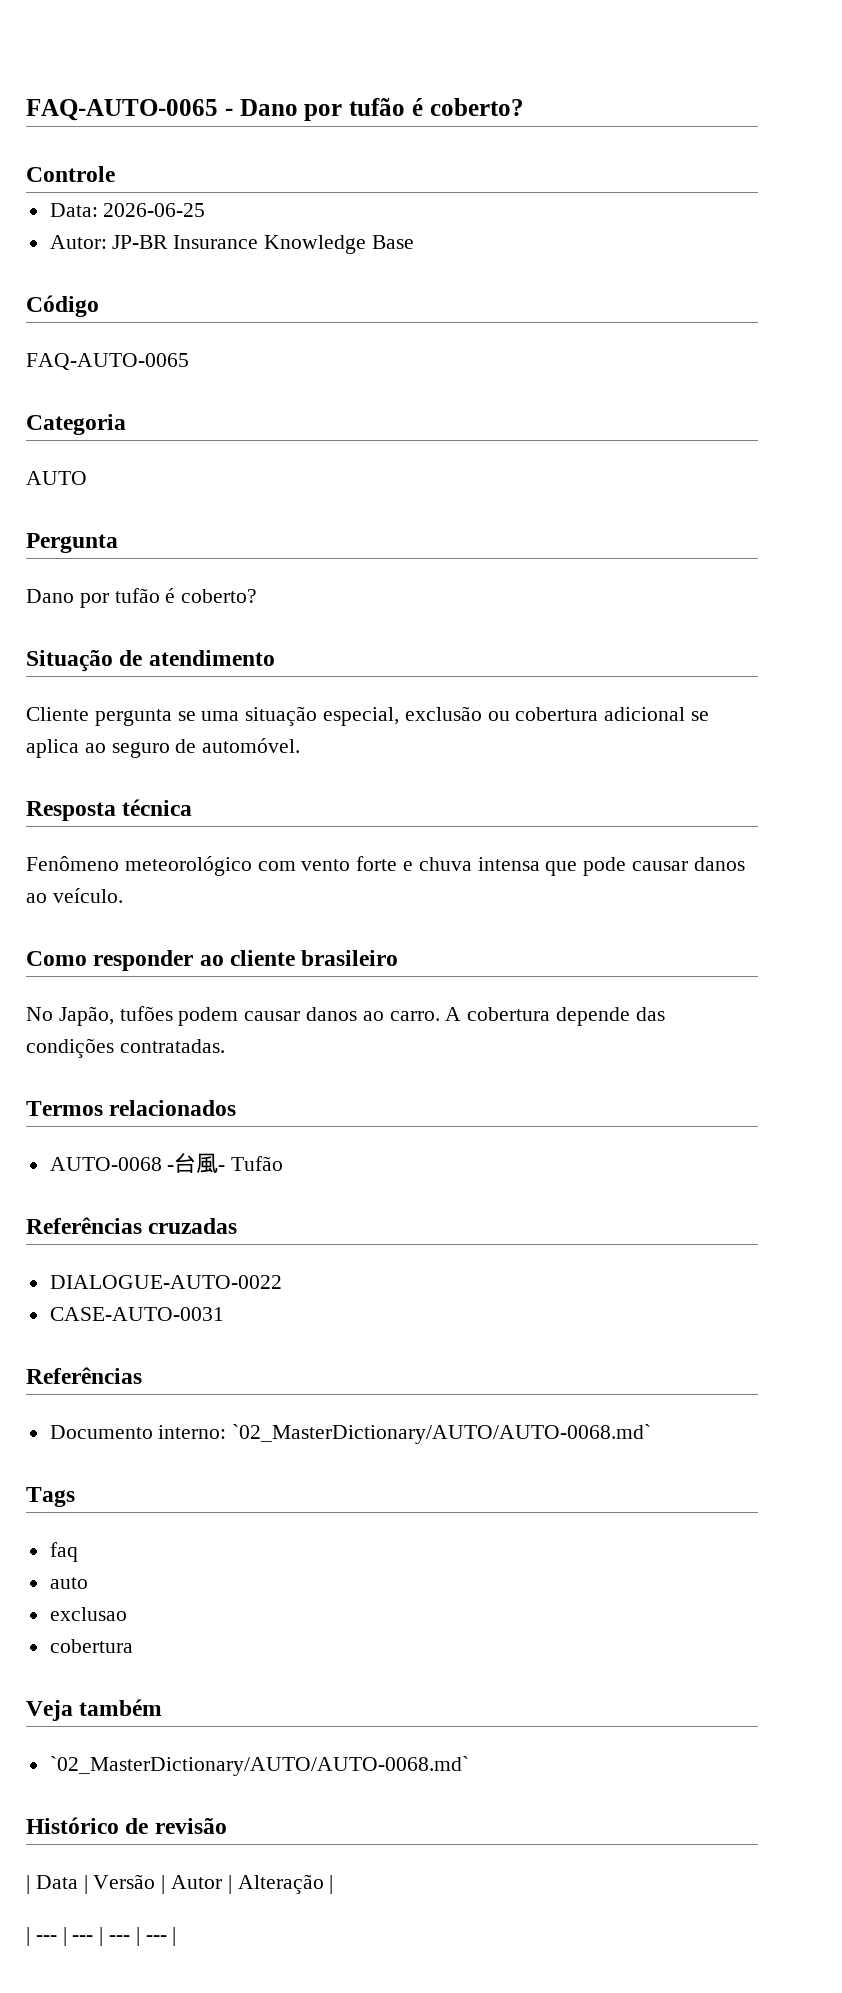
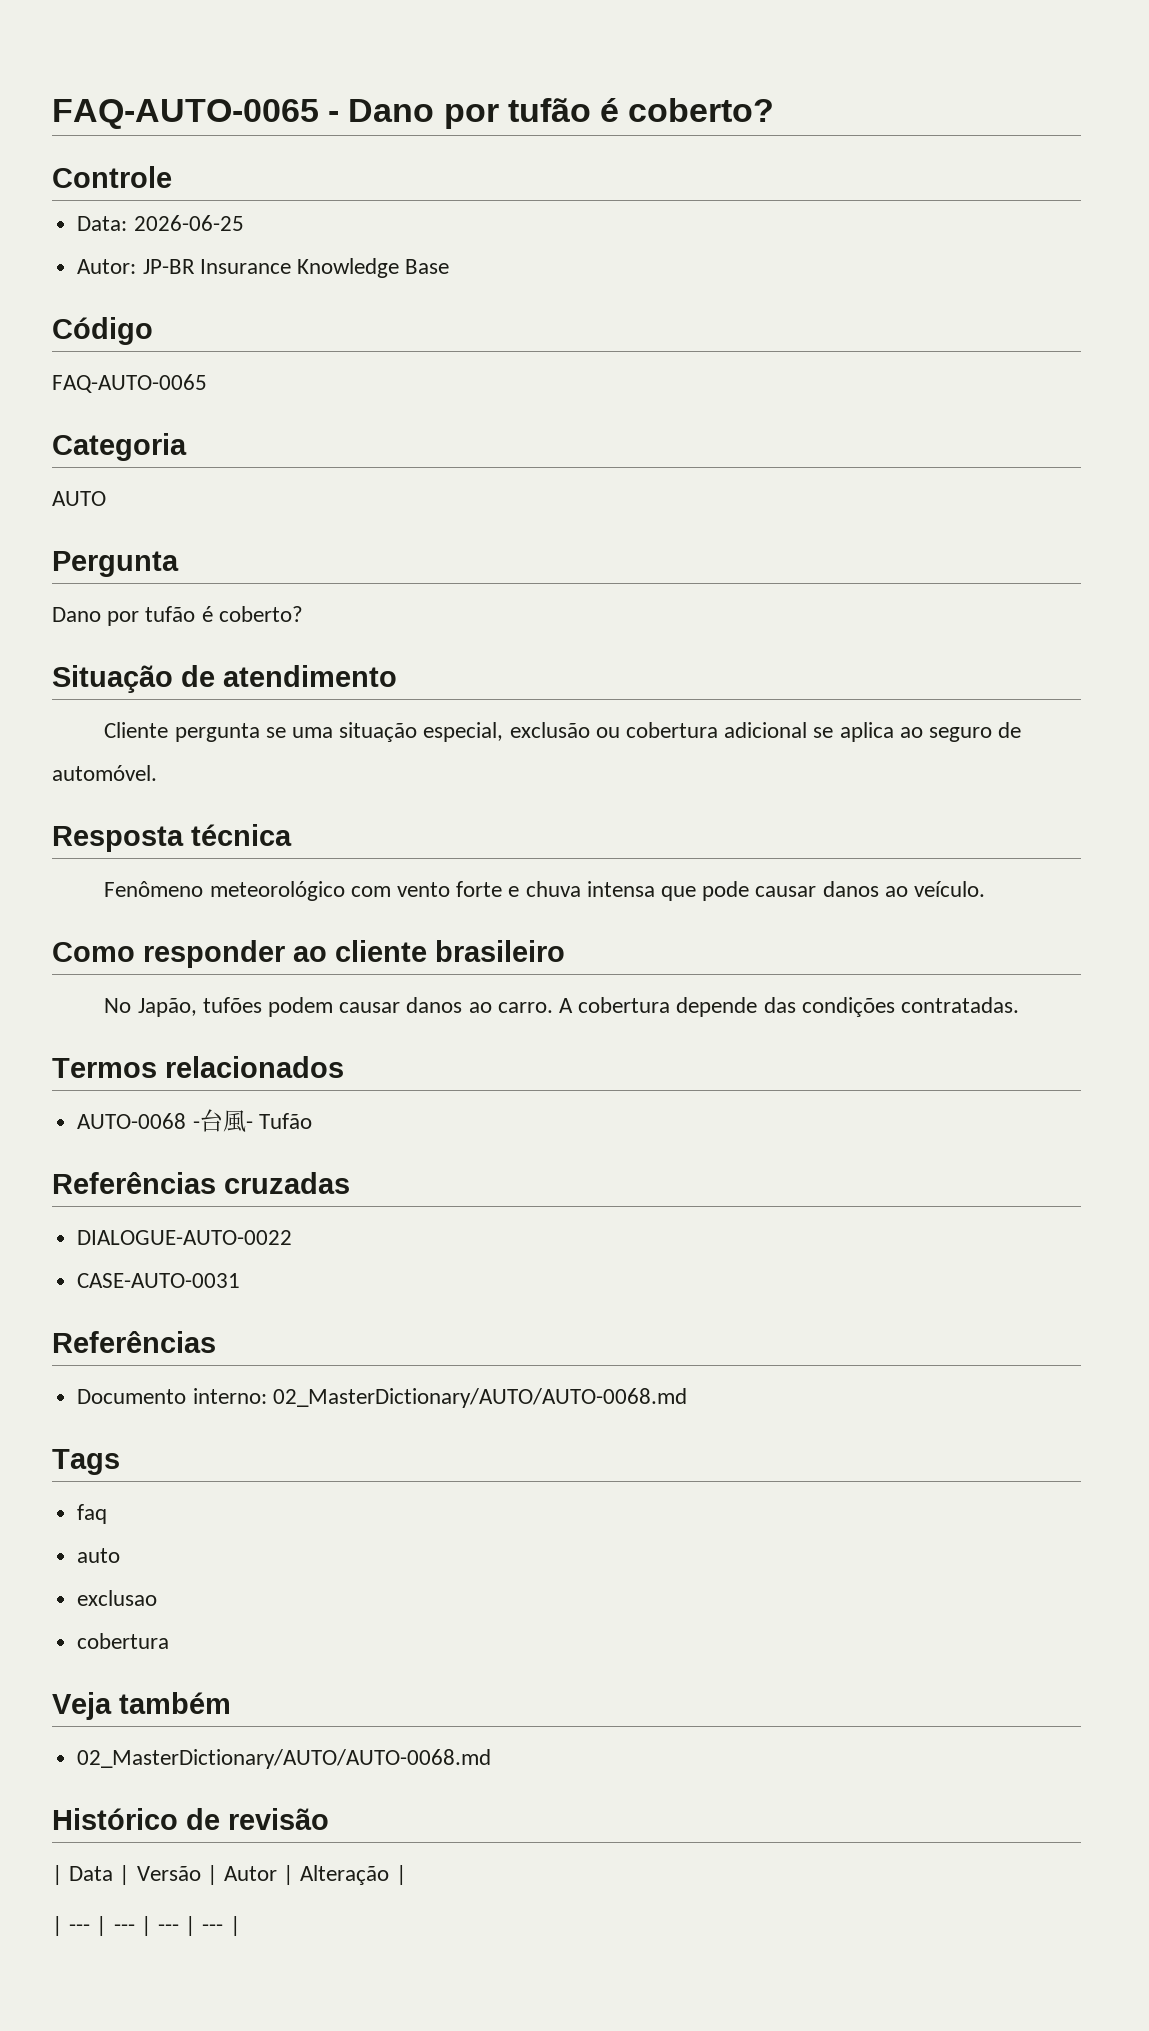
[232,1424,652,1444] `02_MasterDictionary/AUTO/AUTO-0068.md` -> [272,1388,687,1408] 02_MasterDictionary/AUTO/AUTO-0068.md
[49,1756,469,1776] `02_MasterDictionary/AUTO/AUTO-0068.md` -> [77,1749,492,1769] 02_MasterDictionary/AUTO/AUTO-0068.md

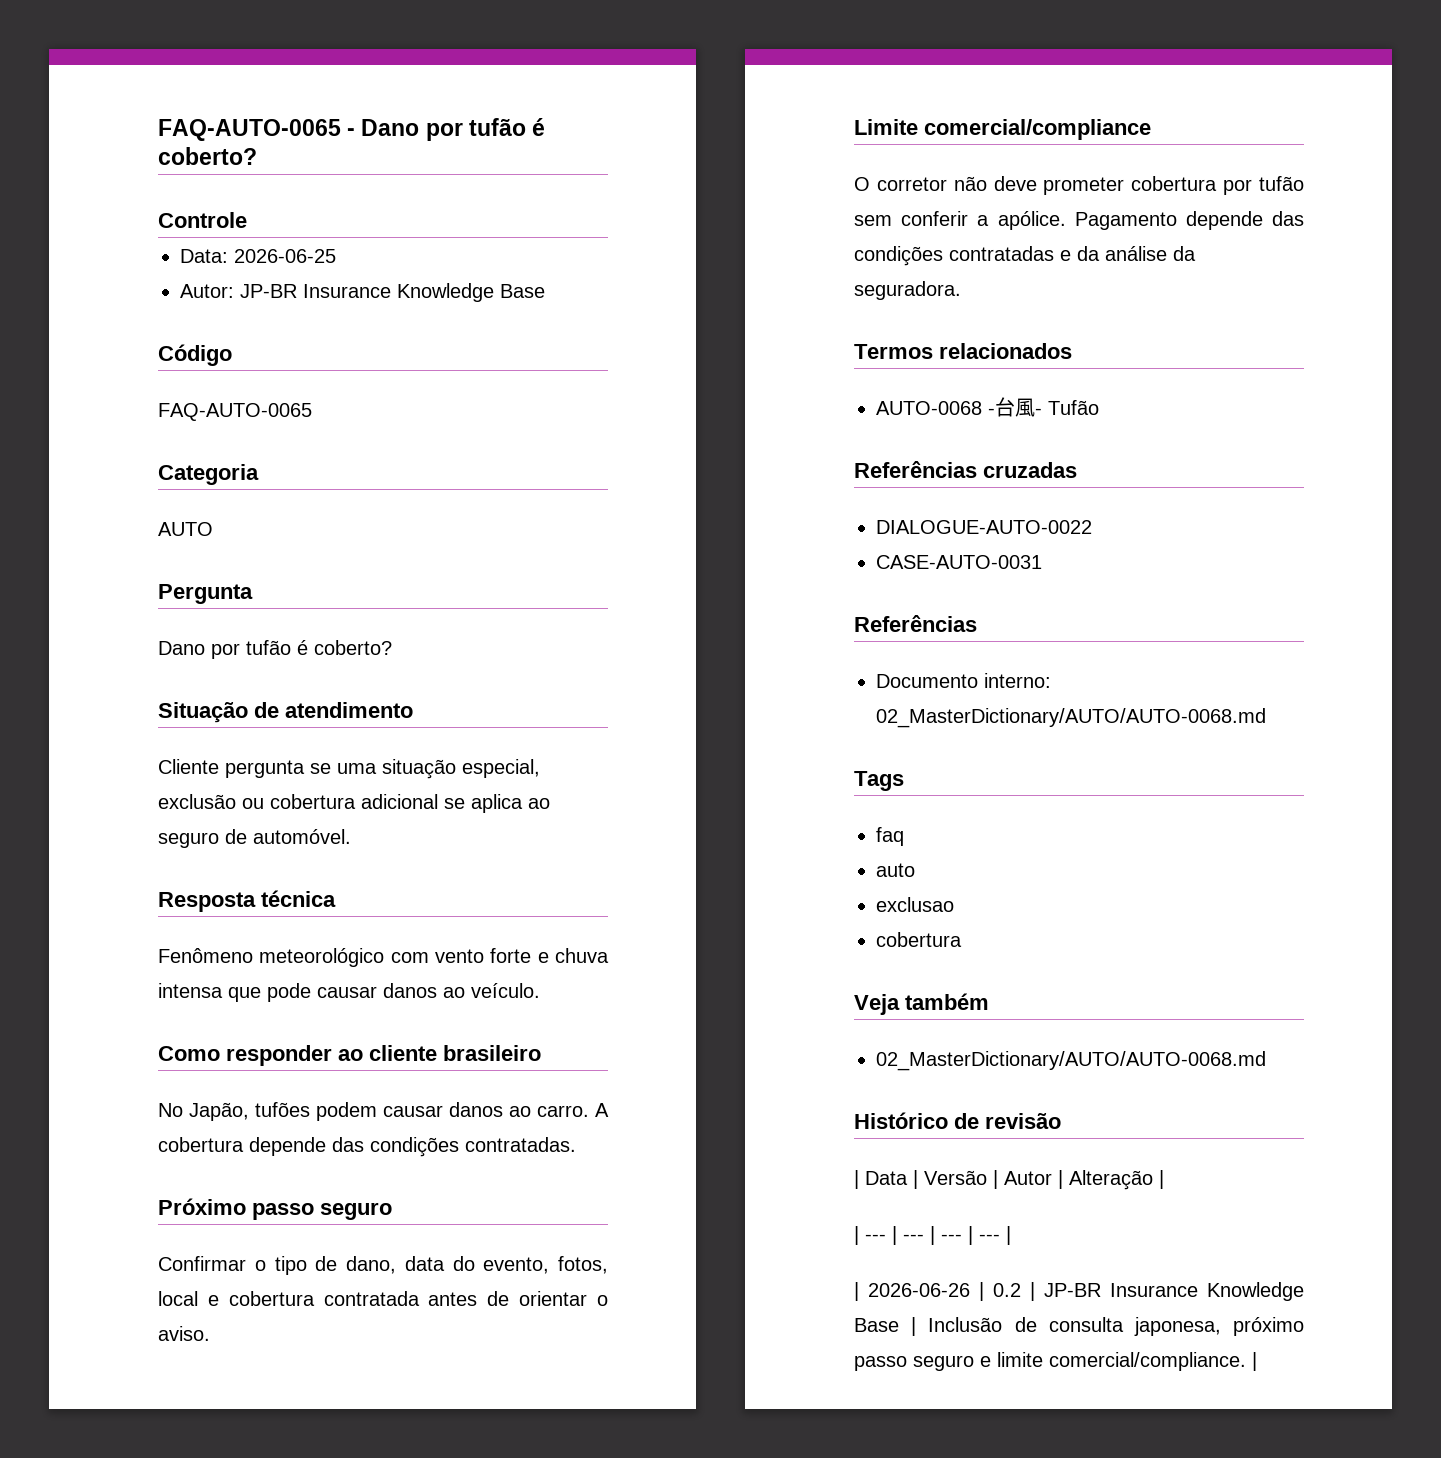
(1020, 1005) none -> [158,1198,392,1220] [158,1256,608,1275] [158,1291,608,1306] [158,1326,210,1341] [854,119,1151,140] [854,176,1304,195] [854,211,1304,230] [854,246,1196,266] [854,281,961,300] // Próximo passo seguro // Confirmar o tipo de dano, data do evento, fotos, local e cobertura contratada antes de orientar o aviso. // Limite comercial/compliance // O corretor não deve prometer cobertura por tufão sem conferir a apólice. Pagamento depende das condições contratadas e da análise da seguradora.
(241, 1926) none -> [854,1282,1304,1301] [854,1317,1304,1336] [854,1352,1257,1371] // | 2026-06-26 | 0.2 | JP-BR Insurance Knowledge Base | Inclusão de consulta japonesa, próximo passo seguro e limite comercial/compliance. |

